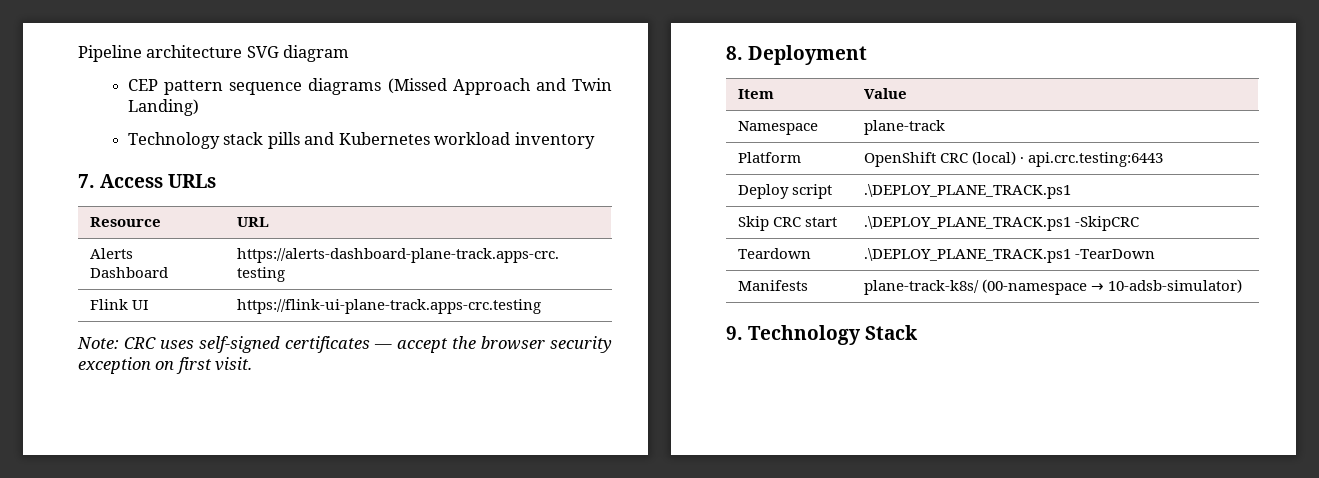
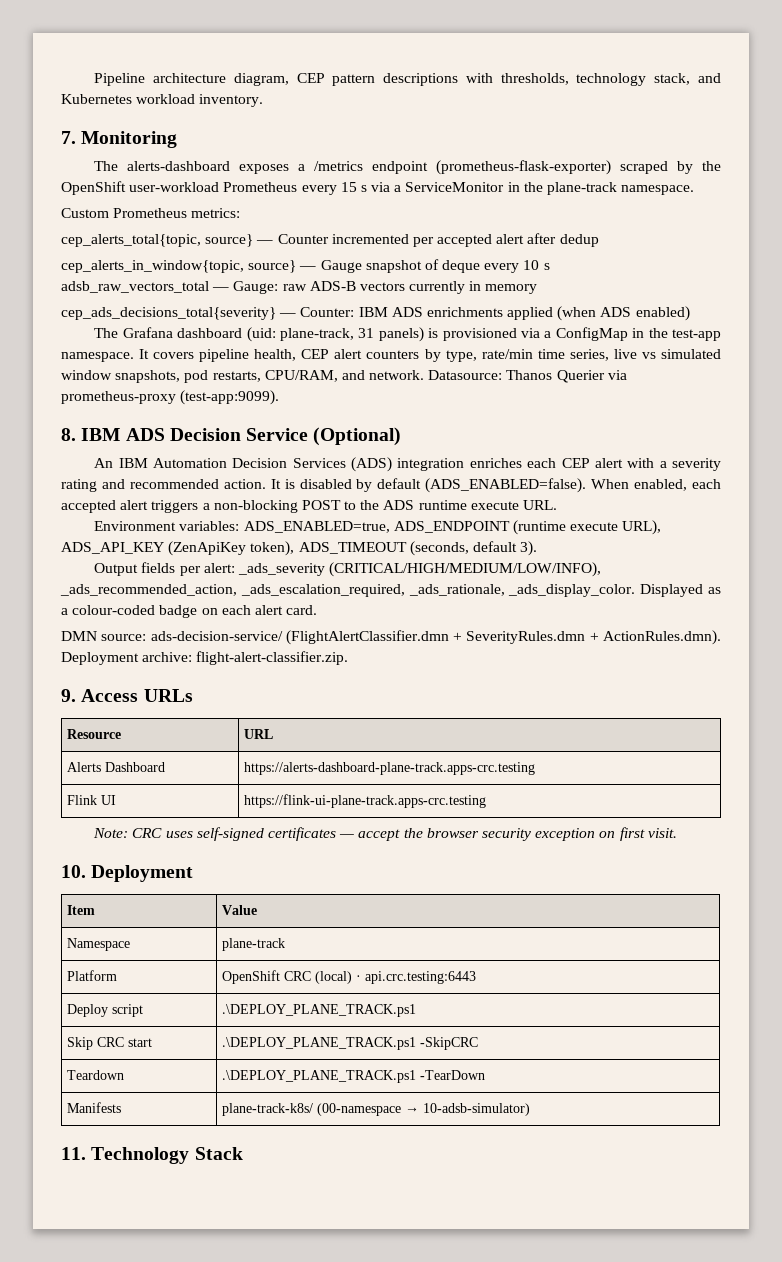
[246,45,350,62] [127,78,612,95] [127,99,199,116] [127,132,300,149] SVG diagram // CEP pattern sequence diagrams (Missed Approach and Twin Landing) // Technology stack pills -> [233,73,691,86] diagram, CEP pattern descriptions with thresholds, technology stack,
[514,132,595,149] inventory -> [199,94,264,107] inventory.
(95, 181) none -> [81,131,178,148] [94,160,721,175] [61,181,695,195] [61,208,241,218] [61,233,599,247] [61,259,550,273] [61,281,538,294] [61,306,690,321] [94,327,721,342] [61,349,722,362] [61,370,627,383] [61,390,280,405] [61,427,402,446] [94,457,722,472] [61,478,721,493] [61,500,558,513] [94,520,662,535] [61,541,538,556] [94,562,602,577] [60,584,721,597] [61,605,318,618] [61,630,722,645] [61,651,349,665] [61,689,76,702] Monitoring // The alerts-dashboard exposes a /metrics endpoint (prometheus-flask-exporter) scraped by the OpenShift user-workload Prometheus every 15 s via a ServiceMonitor in the plane-track namespace. // Custom Prometheus metrics: // cep_alerts_total{topic, source} — Counter incremented per accepted alert after dedup // cep_alerts_in_window{topic, source} — Gauge snapshot of deque every 10 s // adsb_raw_vectors_total — Gauge: raw ADS-B vectors currently in memory // cep_ads_decisions_total{severity} — Counter: IBM ADS enrichments applied (when ADS enabled) // The Grafana dashboard (uid: plane-track, 31 panels) is provisioned via a ConfigMap in the test-app namespace. It covers pipeline health, CEP alert counters by type, rate/min time series, live vs simulated window snapshots, pod restarts, CPU/RAM, and network. Datasource: Thanos Querier via prometheus-proxy (test-app:9099). // 8. IBM ADS Decision Service (Optional) // An IBM Automation Decision Services (ADS) integration enriches each CEP alert with a severity rating and recommended action. It is disabled by default (ADS_ENABLED=false). When enabled, each accepted alert triggers a non-blocking POST to the ADS runtime execute URL. // Environment variables: ADS_ENABLED=true, ADS_ENDPOINT (runtime execute URL), ADS_API_KEY (ZenApiKey token), ADS_TIMEOUT (seconds, default 3). // Output fields per alert: _ads_severity (CRITICAL/HIGH/MEDIUM/LOW/INFO), _ads_recommended_action, _ads_escalation_required, _ads_rationale, _ads_display_color. Displayed as a colour-coded badge on each alert card. // DMN source: ads-decision-service/ (FlightAlertClassifier.dmn + SeverityRules.dmn + ActionRules.dmn). Deployment archive: flight-alert-classifier.zip. // 9.
[726,46,743,60] 8. -> [61,865,86,878] 10.
[726,326,743,340] 9. -> [61,1147,86,1160] 11.

